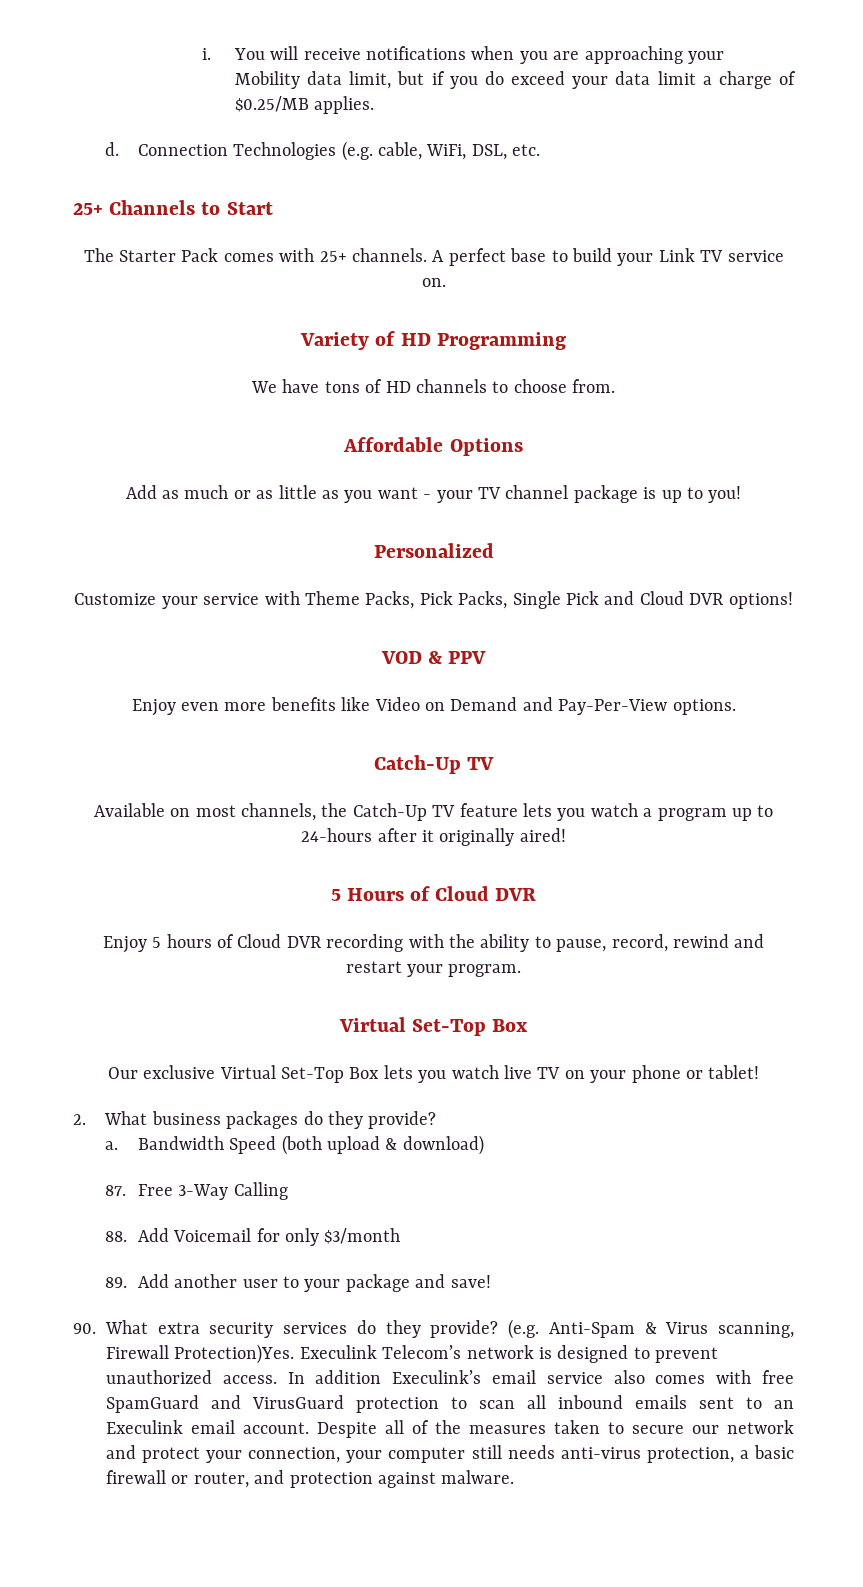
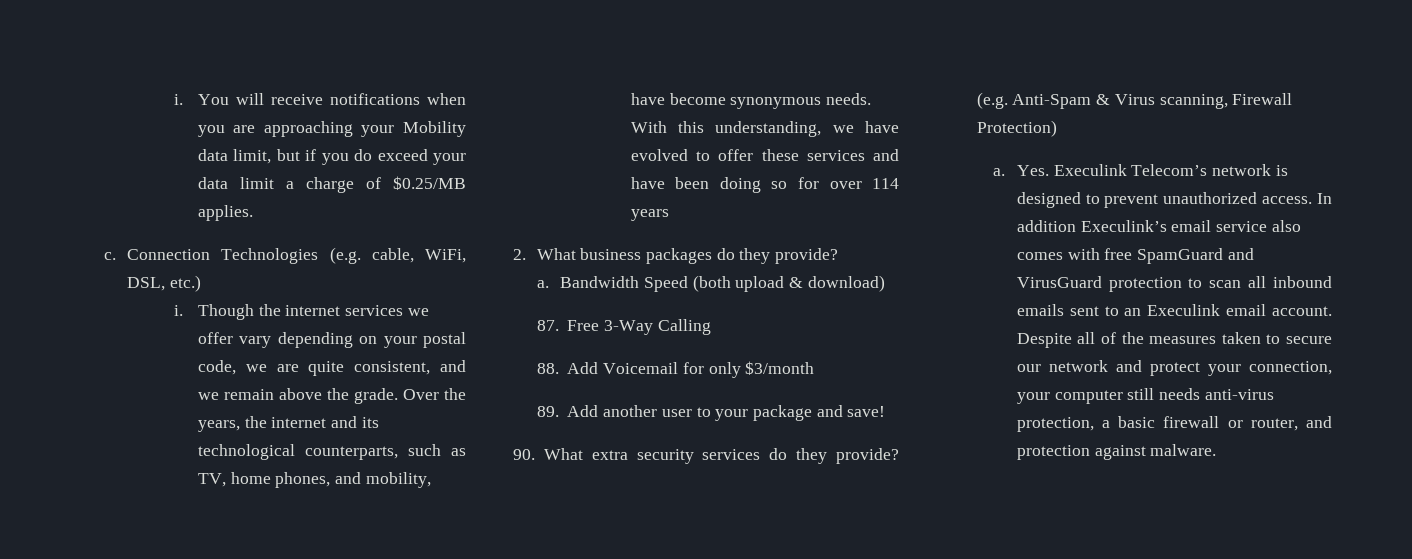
[105,142,120,156] d. -> [103,252,116,260] c.
[512,144,541,156] [73,200,273,215] [83,248,784,266] [421,278,446,287] [300,331,566,350] [250,379,616,393] [343,437,523,456] [125,485,742,503] [373,543,494,558] [74,591,793,609] [380,651,487,664] [131,697,736,716] [373,755,495,774] [93,803,774,821] [301,828,566,846] [330,886,537,901] [102,934,765,953] [345,961,522,977] [338,1017,529,1036] [107,1065,760,1083] etc. // 25+ Channels to Start // The Starter Pack comes with 25+ channels. A perfect base to build your Link TV service on. // Variety of HD Programming // We have tons of HD channels to choose from. // Affordable Options // Add as much or as little as you want - your TV channel package is up to you! // Personalized // Customize your service with Theme Packs, Pick Packs, Single Pick and Cloud DVR options! // VOD & PPV // Enjoy even more benefits like Video on Demand and Pay-Per-View options. // Catch-Up TV // Available on most channels, the Catch-Up TV feature lets you watch a program up to 24-hours after it originally aired! // 5 Hours of Cloud DVR // Enjoy 5 hours of Cloud DVR recording with the ability to pause, record, rewind and restart your program. // Virtual Set-Top Box // Our exclusive Virtual Set-Top Box lets you watch live TV on your phone or tablet! -> [169,275,201,292] [174,304,429,320] [197,332,466,348] [197,360,466,376] [197,388,466,404] [197,416,379,432] [197,444,466,460] [197,472,431,488] [630,93,872,109] [630,121,899,137] [630,149,899,161] [630,177,899,193] [630,209,669,221] etc.) // i. Though the internet services we offer vary depending on your postal code, we are quite consistent, and we remain above the grade. Over the years, the internet and its technological counterparts, such as TV, home phones, and mobility, have become synonymous needs. With this understanding, we have evolved to offer these services and have been doing so for over 114 years
[174,1344,295,1364] Protection)Yes. -> [976,120,1057,137] [993,165,1049,176] Protection) // a. Yes.

